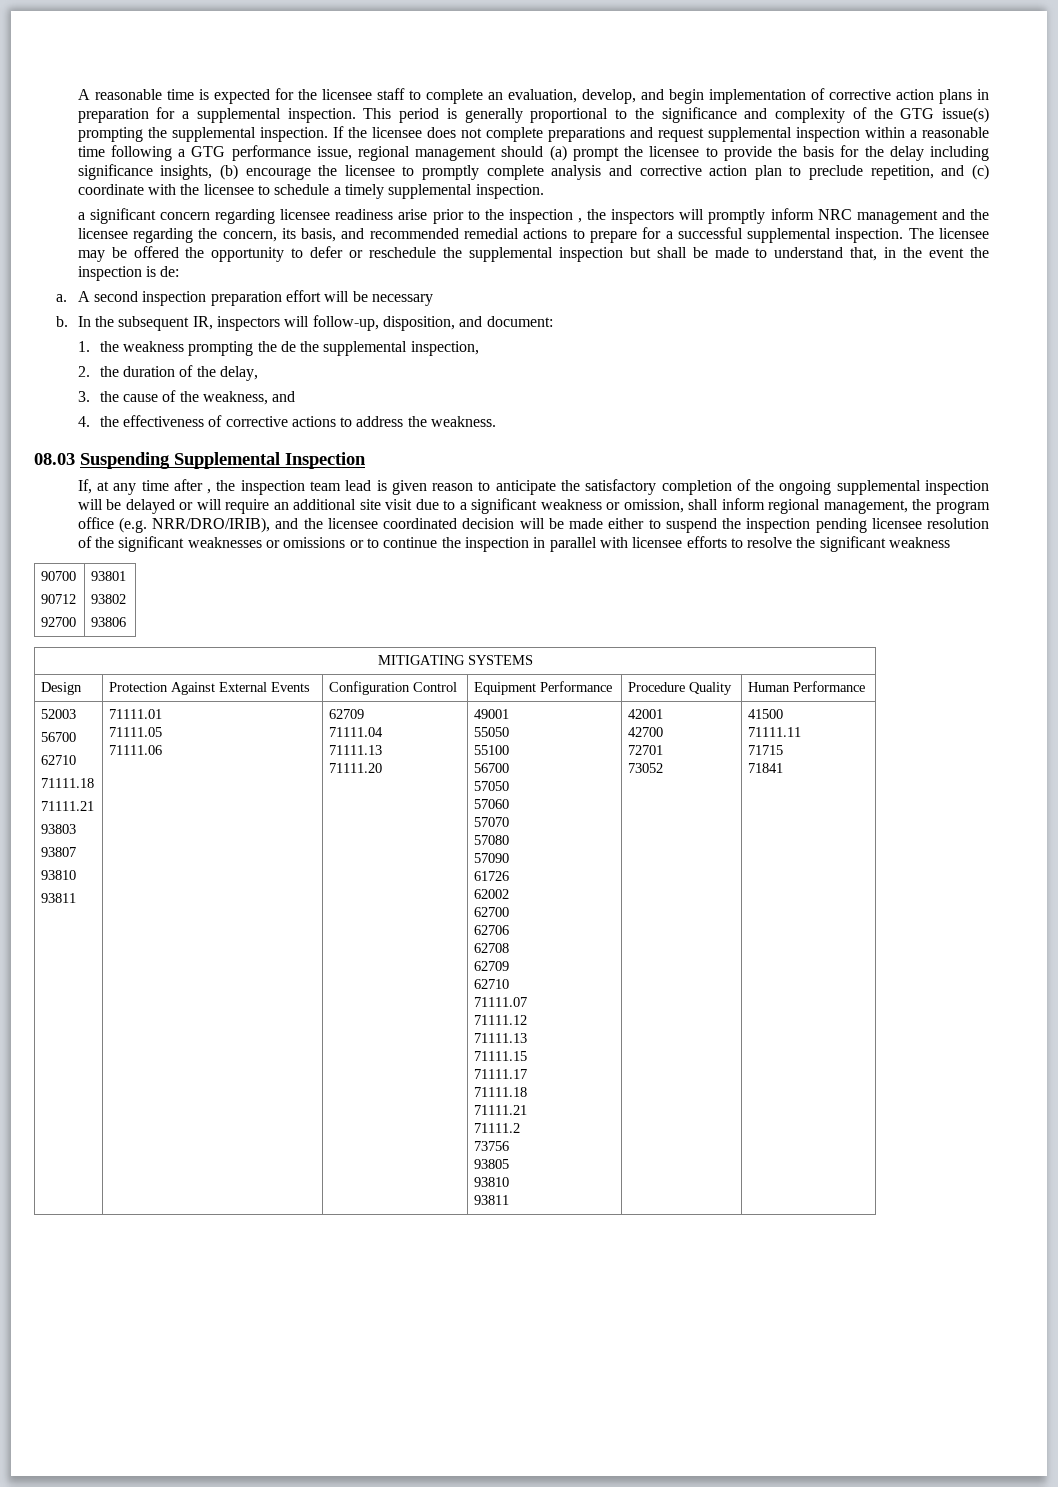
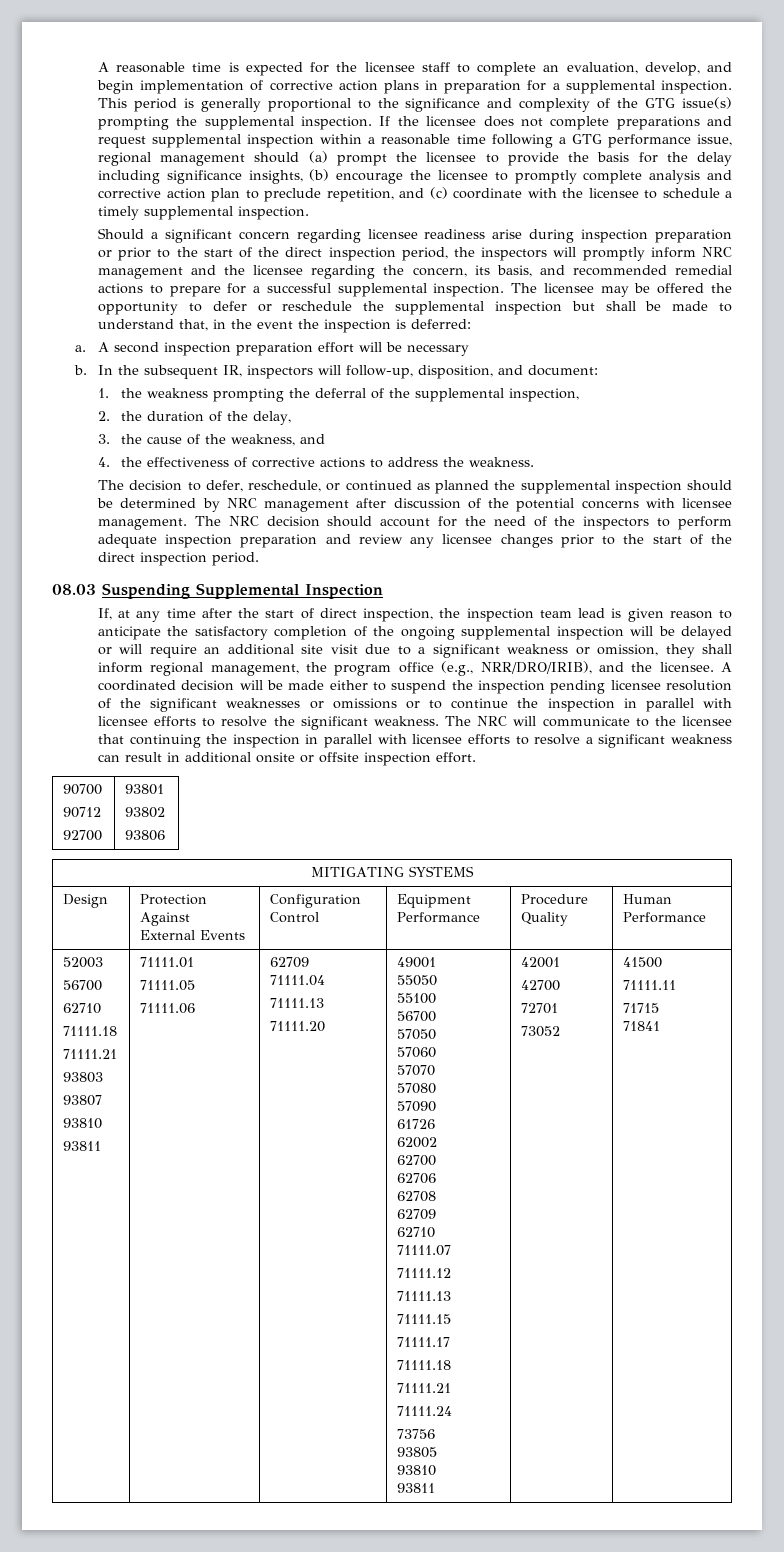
(544, 191) none -> [98,228,145,240] Should
[432,209,582,224] prior to the inspection , -> [529,229,732,243] [98,247,448,261] during inspection preparation or prior to the start of the direct inspection period,
[160,266,180,277] de: -> [411,319,472,329] deferred:
[280,341,296,352] de -> [315,388,385,399] deferral of
(497, 421) none -> [98,480,732,494] [97,498,732,512] [98,516,732,530] [98,534,733,548] [98,552,260,566] // The decision to defer, reschedule, or continued as planned the supplemental inspection should be determined by NRC management after discussion of the potential concerns with licensee management. The NRC decision should account for the need of the inspectors to perform adequate inspection preparation and review any licensee changes prior to the start of the direct inspection period.
[207,489,212,494] , -> [238,608,434,622] the start of direct inspection,
(684, 506) none -> [665,644,695,658] they
[118,517,147,533] (e.g. -> [441,661,474,676] (e.g.,
[327,518,378,529] licensee -> [659,662,732,672] licensee. A
[889,537,951,548] weakness -> [373,716,732,727] [98,734,732,748] [98,752,477,766] weakness. The NRC will communicate to the licensee that continuing the inspection in parallel with licensee efforts to resolve a significant weakness can result in additional onsite or offsite inspection effort.
[474,1123,521,1133] 71111.2 -> [397,1406,453,1416] 71111.24

